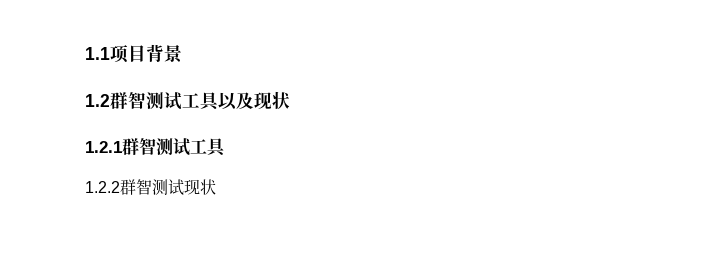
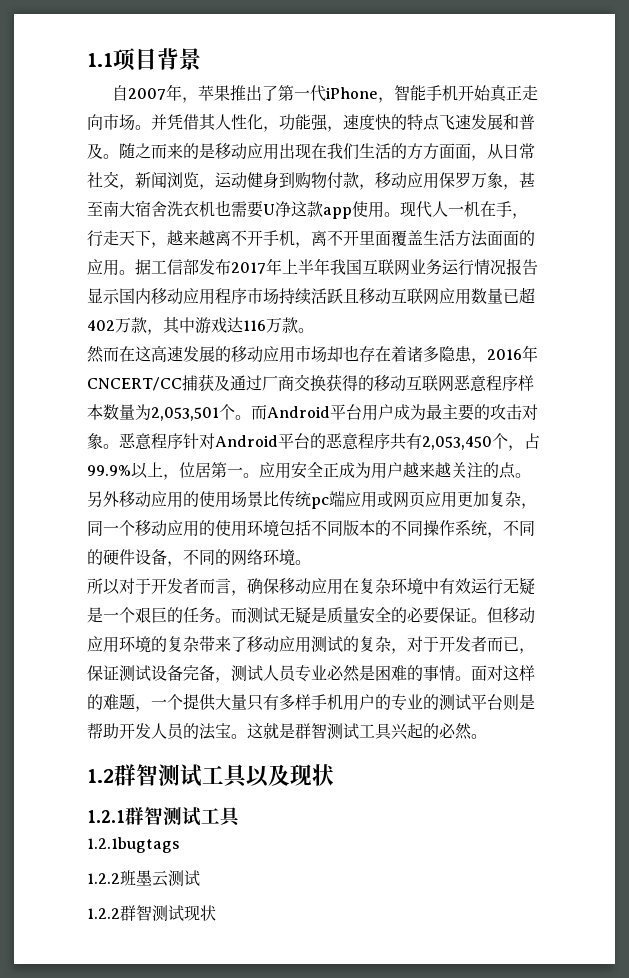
(182, 54) none -> [112,84,539,103] [87,114,535,132] [87,143,535,161] [87,171,535,190] [87,200,528,219] [87,230,535,248] [87,258,538,276] [87,287,535,305] [87,317,314,335] [87,345,538,364] [87,374,534,392] [87,404,538,421] [87,433,540,451] [87,462,531,480] [87,491,537,509] [87,520,535,538] [87,549,311,567] [87,577,535,596] [87,606,535,624] [87,636,535,654] [87,665,535,683] [87,693,535,712] [87,723,487,740] // 自2007年，苹果推出了第一代iPhone，智能手机开始真正走向市场。并凭借其人性化，功能强，速度快的特点飞速发展和普及。随之而来的是移动应用出现在我们生活的方方面面，从日常社交，新闻浏览，运动健身到购物付款，移动应用保罗万象，甚至南大宿舍洗衣机也需要U净这款app使用。现代人一机在手，行走天下，越来越离不开手机，离不开里面覆盖生活方法面面的应用。据工信部发布2017年上半年我国互联网业务运行情况报告显示国内移动应用程序市场持续活跃且移动互联网应用数量已超402万款，其中游戏达116万款。 // 然而在这高速发展的移动应用市场却也存在着诸多隐患，2016年CNCERT/CC捕获及通过厂商交换获得的移动互联网恶意程序样本数量为2,053,501个。而Android平台用户成为最主要的攻击对象。恶意程序针对Android平台的恶意程序共有2,053,450个，占99.9%以上，位居第一。应用安全正成为用户越来越关注的点。另外移动应用的使用场景比传统pc端应用或网页应用更加复杂，同一个移动应用的使用环境包括不同版本的不同操作系统，不同的硬件设备，不同的网络环境。 // 所以对于开发者而言，确保移动应用在复杂环境中有效运行无疑是一个艰巨的任务。而测试无疑是质量安全的必要保证。但移动应用环境的复杂带来了移动应用测试的复杂，对于开发者而已，保证测试设备完备，测试人员专业必然是困难的事情。面对这样的难题，一个提供大量只有多样手机用户的专业的测试平台则是帮助开发人员的法宝。这就是群智测试工具兴起的必然。
(226, 147) none -> [87,837,179,853] [87,870,200,887] // 1.2.1bugtags // 1.2.2班墨云测试

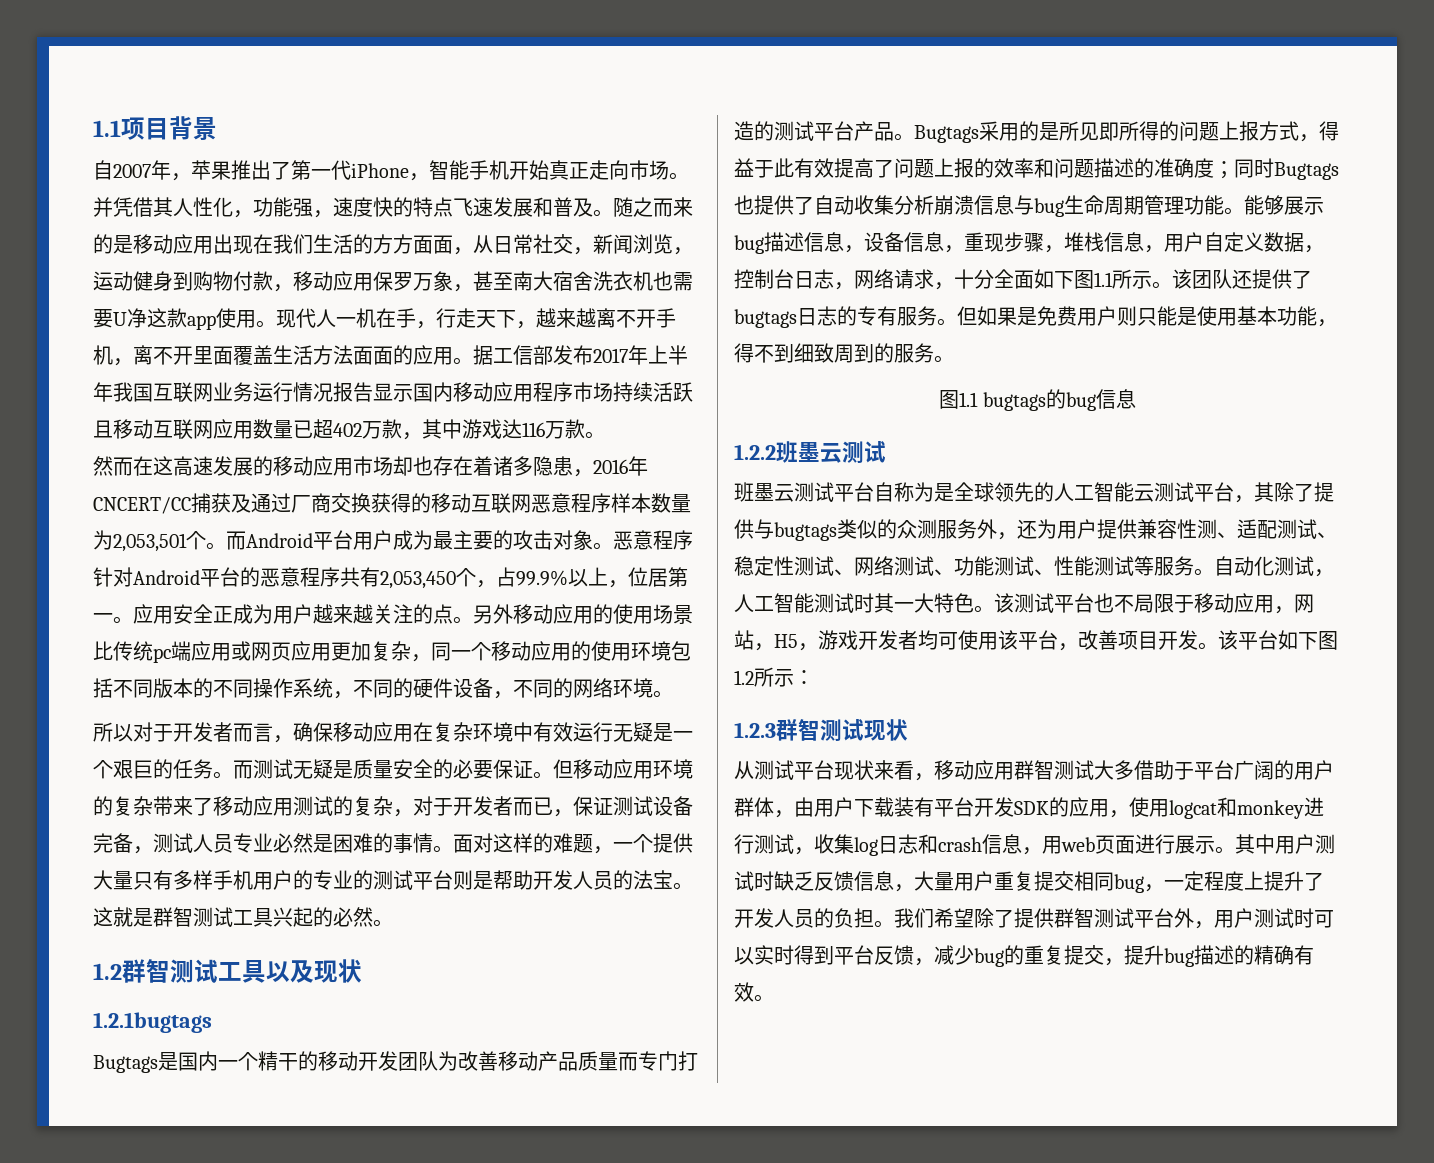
[87,807,241,827] [87,837,179,853] [87,870,200,887] [87,905,216,921] 1.2.1群智测试工具 // 1.2.1bugtags // 1.2.2班墨云测试 // 1.2.2群智测试现状 -> [93,1012,212,1033] [93,1051,698,1073] [734,121,1339,143] [734,158,1339,180] [734,195,1324,217] [734,232,1324,254] [734,269,1312,290] [734,306,1337,328] [734,343,954,363] [939,389,1136,411] [734,441,886,463] [734,482,1334,503] [734,519,1337,541] [734,556,1334,577] [734,593,1314,614] [734,630,1338,651] [734,667,814,687] [734,719,908,741] [734,760,1334,781] [734,797,1324,819] [734,834,1335,856] [734,871,1324,893] [734,908,1334,929] [734,945,1314,967] [734,982,774,1002] 1.2.1bugtags // Bugtags是国内一个精干的移动开发团队为改善移动产品质量而专门打造的测试平台产品。Bugtags采用的是所见即所得的问题上报方式，得益于此有效提高了问题上报的效率和问题描述的准确度；同时Bugtags也提供了自动收集分析崩溃信息与bug生命周期管理功能。能够展示bug描述信息，设备信息，重现步骤，堆栈信息，用户自定义数据，控制台日志，网络请求，十分全面如下图1.1所示。该团队还提供了bugtags日志的专有服务。但如果是免费用户则只能是使用基本功能，得不到细致周到的服务。 // 图1.1 bugtags的bug信息 // 1.2.2班墨云测试 // 班墨云测试平台自称为是全球领先的人工智能云测试平台，其除了提供与bugtags类似的众测服务外，还为用户提供兼容性测、适配测试、稳定性测试、网络测试、功能测试、性能测试等服务。自动化测试，人工智能测试时其一大特色。该测试平台也不局限于移动应用，网站，H5，游戏开发者均可使用该平台，改善项目开发。该平台如下图1.2所示： // 1.2.3群智测试现状 // 从测试平台现状来看，移动应用群智测试大多借助于平台广阔的用户群体，由用户下载装有平台开发SDK的应用，使用logcat和monkey进行测试，收集log日志和crash信息，用web页面进行展示。其中用户测试时缺乏反馈信息，大量用户重复提交相同bug，一定程度上提升了开发人员的负担。我们希望除了提供群智测试平台外，用户测试时可以实时得到平台反馈，减少bug的重复提交，提升bug描述的精确有效。

